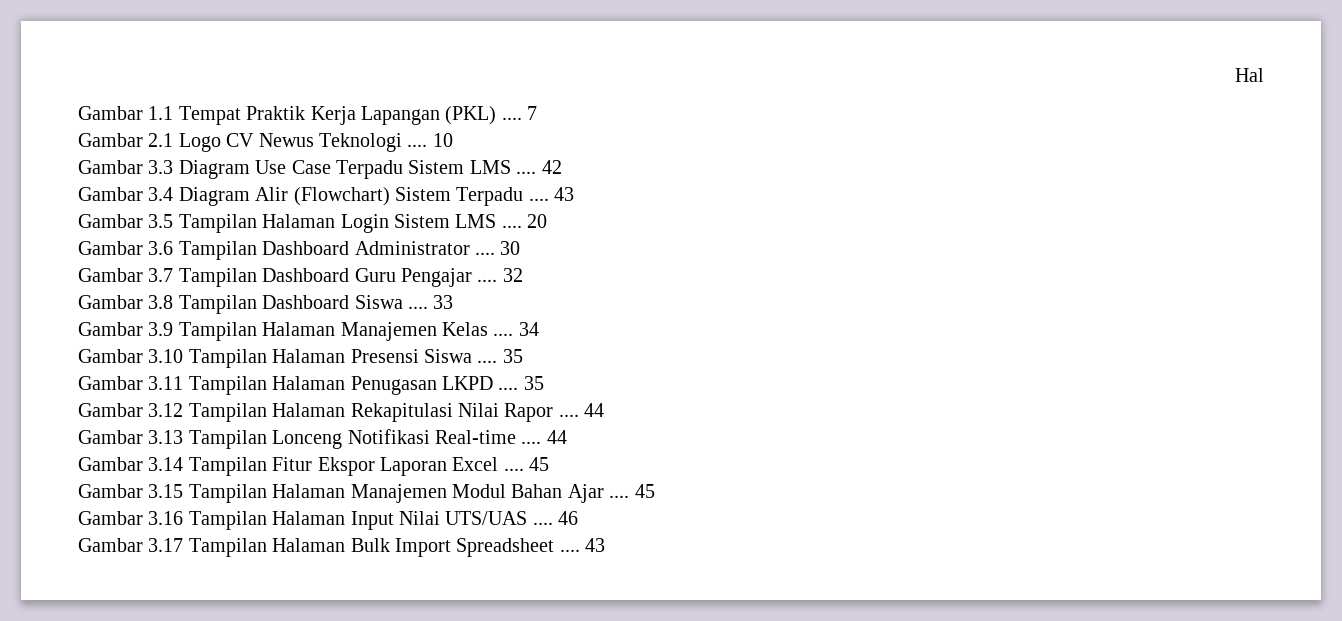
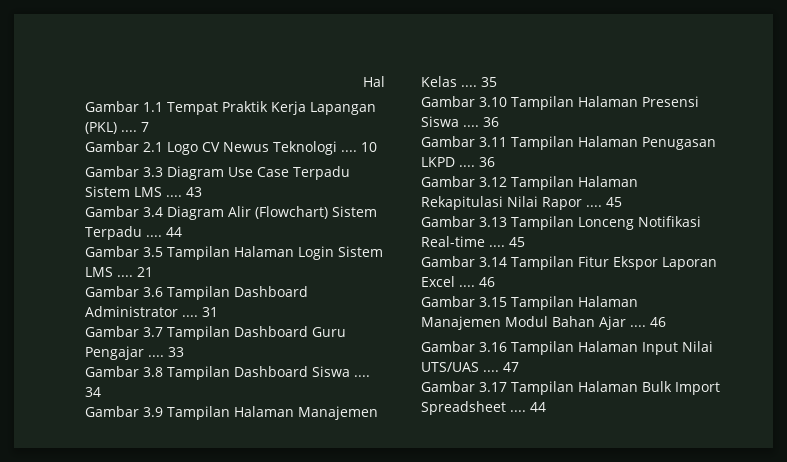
[541,160,562,174] 42 -> [186,187,202,197] 43
[554,187,575,201] 43 -> [165,227,182,237] 44
[527,214,548,228] 20 -> [137,267,153,277] 21
[500,241,521,255] 30 -> [202,307,218,317] 31
[502,268,523,282] 32 -> [168,347,184,357] 33
[433,295,454,309] 33 -> [85,387,101,397] 34
[518,322,539,336] 34 -> [481,77,497,87] 35
[502,349,523,363] 35 -> [483,117,499,127] 36
[523,376,544,390] 35 -> [479,157,495,167] 36
[584,403,605,417] 44 -> [606,197,622,207] 45
[546,430,567,444] 44 -> [509,237,525,247] 45
[529,457,550,471] 45 -> [479,277,495,287] 46
[634,484,655,498] 45 -> [650,317,666,327] 46
[558,511,579,525] 46 -> [503,362,519,372] 47
[585,538,606,552] 43 -> [530,402,546,412] 44

